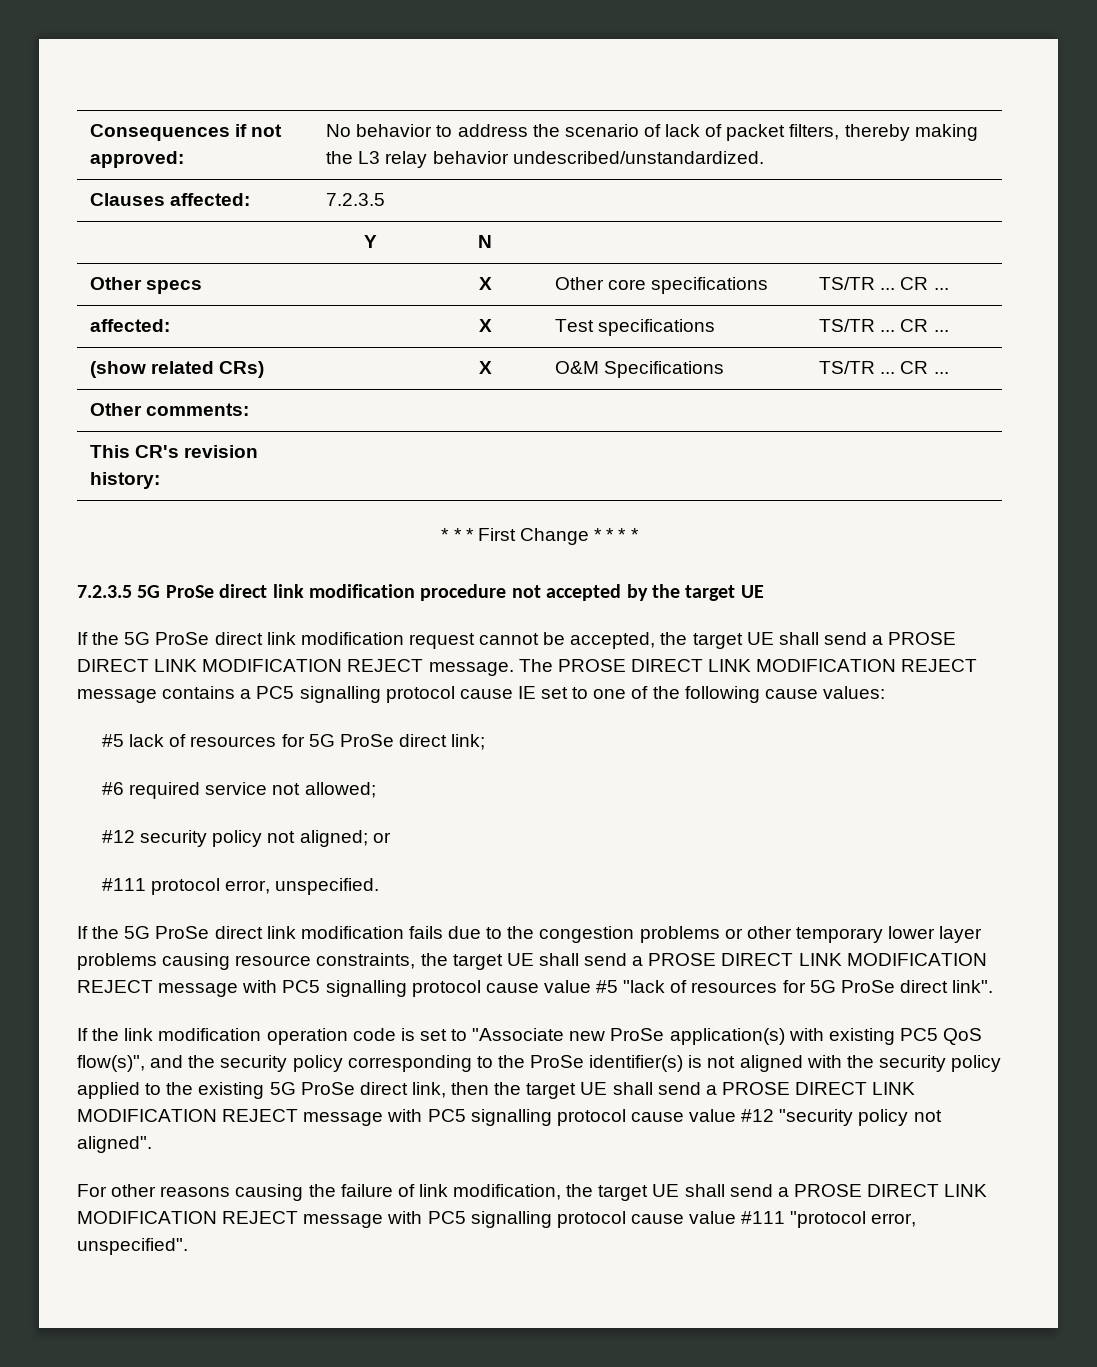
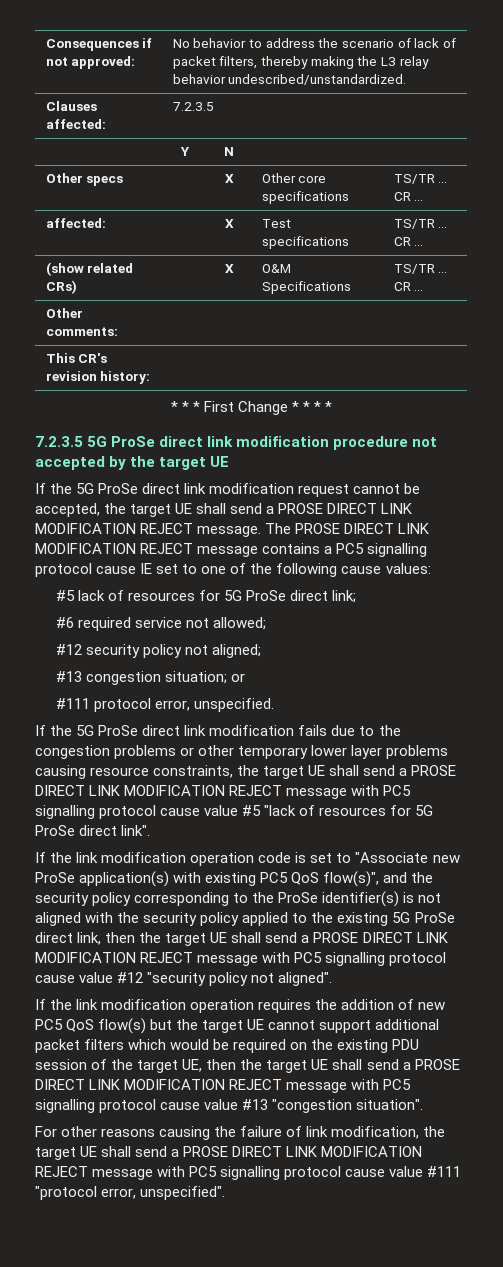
(368, 838) none -> [55,671,227,685] // #13 congestion situation;
(152, 1144) none -> [35,999,446,1013] [35,1018,440,1034] [35,1039,420,1053] [35,1059,460,1073] [35,1079,412,1093] [35,1099,424,1113] // If the link modification operation requires the addition of new PC5 QoS flow(s) but the target UE cannot support additional packet filters which would be required on the existing PDU session of the target UE, then the target UE shall send a PROSE DIRECT LINK MODIFICATION REJECT message with PC5 signalling protocol cause value #13 "congestion situation".

